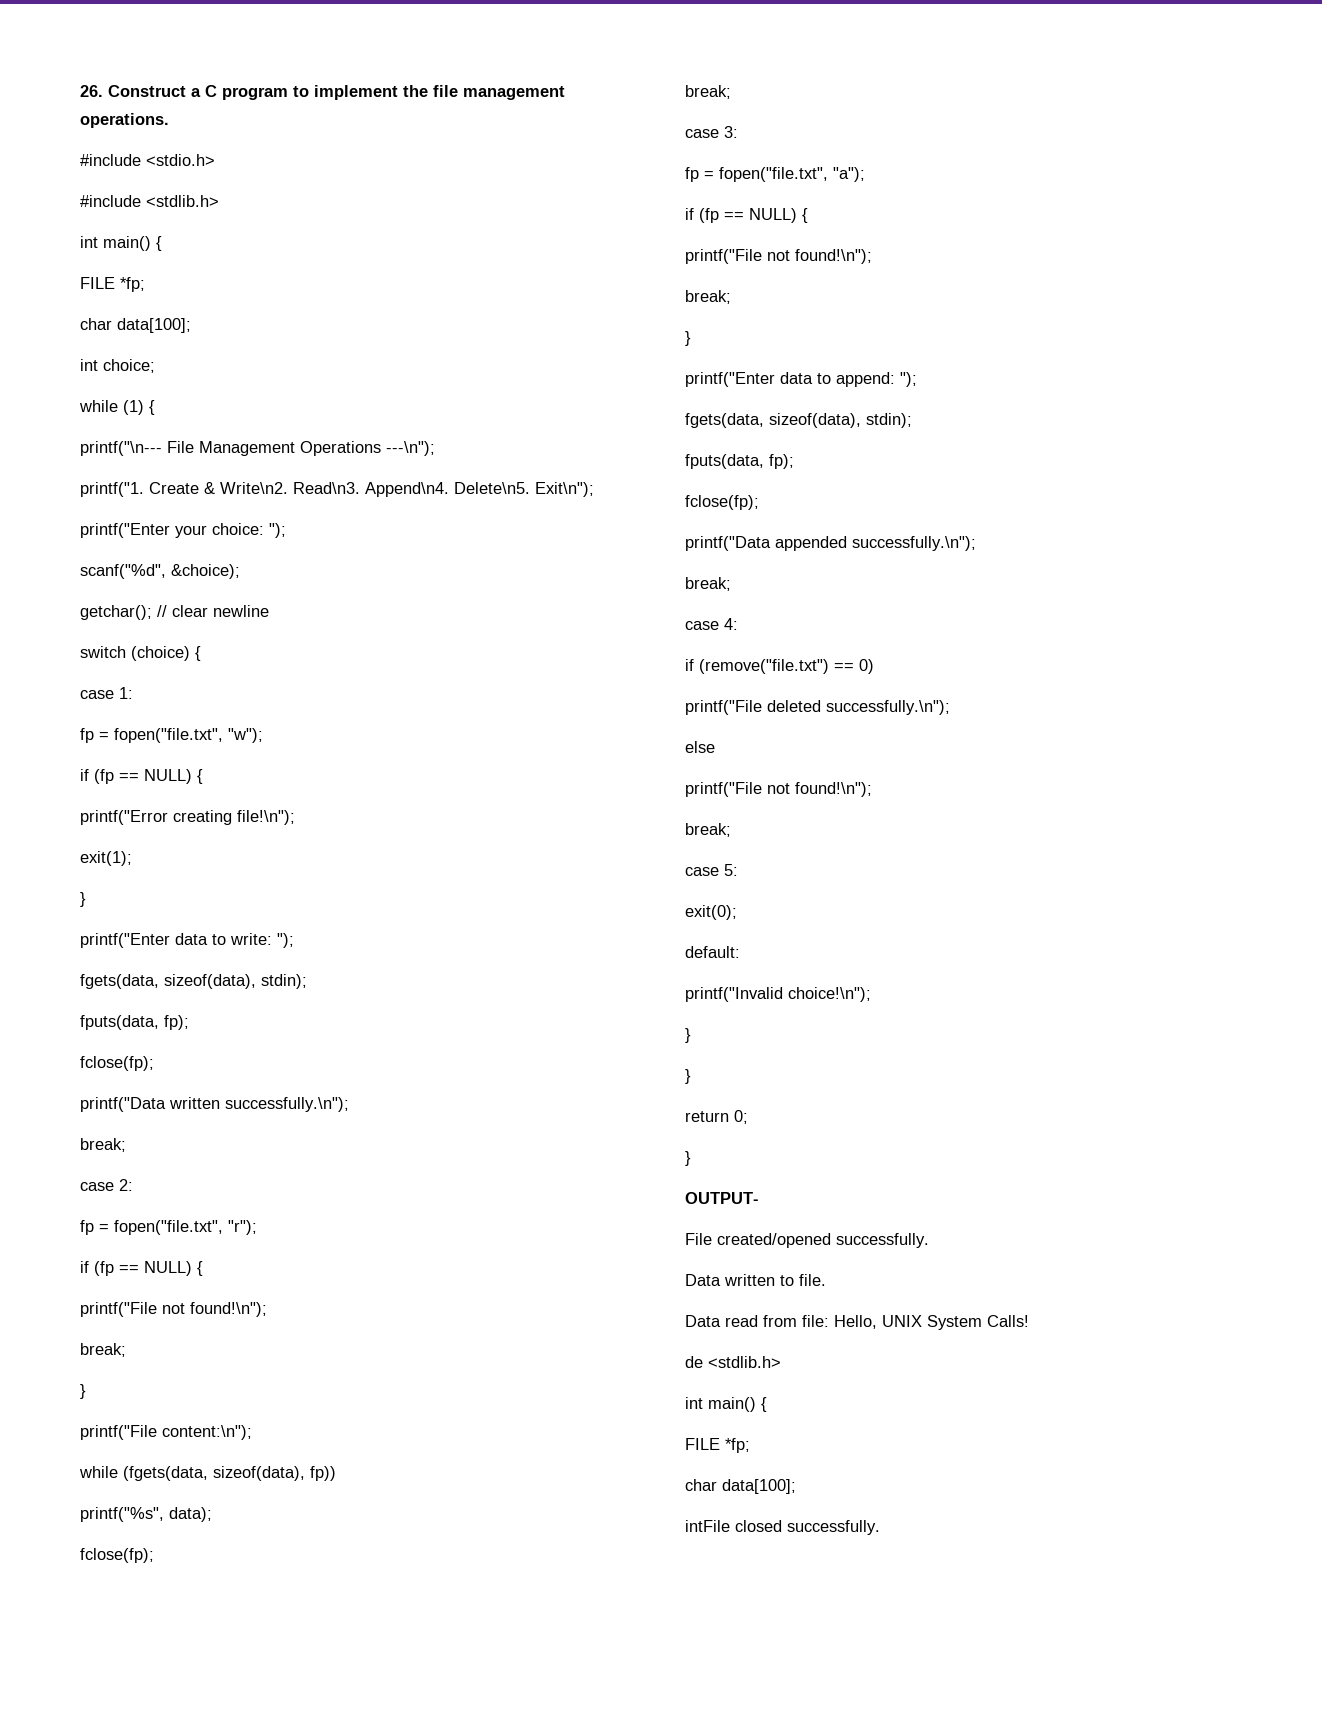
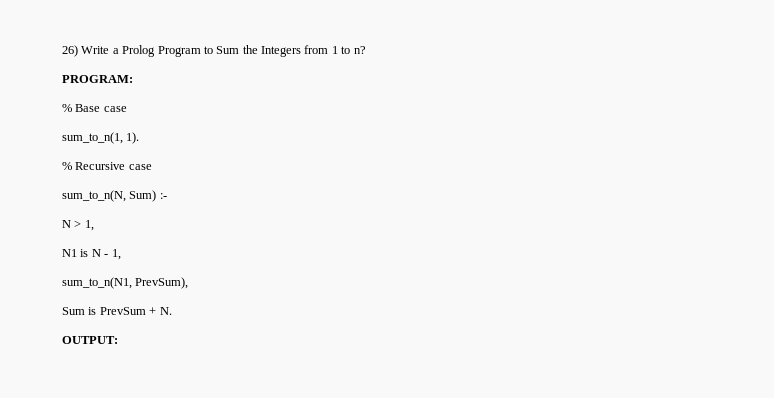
[80,85,565,100] [80,113,169,128] [80,154,215,166] [80,195,219,207] [80,236,162,251] [80,277,145,292] [80,318,191,333] [80,359,155,373] [79,400,155,415] [80,441,435,456] [80,482,594,497] [80,523,286,538] [80,564,240,579] [80,605,269,620] [80,646,201,661] [80,687,133,699] [80,728,263,743] [80,769,203,784] [80,810,295,825] [80,851,132,866] [80,892,86,907] [80,933,294,948] [80,974,307,989] [80,1015,189,1030] [80,1056,154,1071] [80,1097,349,1112] [80,1138,126,1152] [80,1179,133,1191] [80,1220,257,1235] [80,1261,203,1276] [80,1302,267,1317] [80,1343,126,1357] [80,1384,86,1399] [80,1425,252,1440] [79,1466,336,1481] [80,1507,212,1522] [80,1548,154,1563] [685,85,731,99] [685,126,738,138] [685,167,865,182] [685,208,808,223] [685,249,872,264] [685,290,731,304] [685,331,691,346] [685,372,917,387] [685,413,912,428] [685,454,794,469] [685,495,759,510] [685,536,976,551] [685,577,731,591] [685,618,738,630] [685,659,874,674] [685,700,950,715] [685,741,715,753] [685,782,872,797] [685,823,731,837] [685,864,738,876] [685,905,737,920] [685,946,740,958] [685,987,871,1002] [685,1028,691,1043] [685,1069,691,1084] [685,1110,748,1124] [685,1151,691,1166] [685,1192,759,1204] [685,1233,929,1248] [685,1274,826,1286] [685,1315,1029,1330] [685,1356,781,1368] [685,1397,767,1412] [685,1438,750,1453] [685,1479,796,1494] [685,1520,880,1535] 26. Construct a C program to implement the file management operations. // #include <stdio.h> // #include <stdlib.h> // int main() { // FILE *fp; // char data[100]; // int choice; // while (1) { // printf("\n--- File Management Operations ---\n"); // printf("1. Create & Write\n2. Read\n3. Append\n4. Delete\n5. Exit\n"); // printf("Enter your choice: "); // scanf("%d", &choice); // getchar(); // clear newline // switch (choice) { // case 1: // fp = fopen("file.txt", "w"); // if (fp == NULL) { // printf("Error creating file!\n"); // exit(1); // } // printf("Enter data to write: "); // fgets(data, sizeof(data), stdin); // fputs(data, fp); // fclose(fp); // printf("Data written successfully.\n"); // break; // case 2: // fp = fopen("file.txt", "r"); // if (fp == NULL) { // printf("File not found!\n"); // break; // } // printf("File content:\n"); // while (fgets(data, sizeof(data), fp)) // printf("%s", data); // fclose(fp); // break; // case 3: // fp = fopen("file.txt", "a"); // if (fp == NULL) { // printf("File not found!\n"); // break; // } // printf("Enter data to append: "); // fgets(data, sizeof(data), stdin); // fputs(data, fp); // fclose(fp); // printf("Data appended successfully.\n"); // break; // case 4: // if (remove("file.txt") == 0) // printf("File deleted successfully.\n"); // else // printf("File not found!\n"); // break; // case 5: // exit(0); // default: // printf("Invalid choice!\n"); // } // } // return 0; // } // OUTPUT- // File created/opened successfully. // Data written to file. // Data read from file: Hello, UNIX System Calls! // de <stdlib.h> // int main() { // FILE *fp; // char data[100]; // intFile closed successfully. -> [62,45,366,57] [62,75,133,83] [62,104,127,112] [62,132,140,144] [62,162,152,170] [62,190,167,202] [62,220,94,231] [62,249,121,260] [62,277,189,289] [62,307,172,315] [62,336,118,344] 26) Write a Prolog Program to Sum the Integers from 1 to n? // PROGRAM: // % Base case // sum_to_n(1, 1). // % Recursive case // sum_to_n(N, Sum) :- // N > 1, // N1 is N - 1, // sum_to_n(N1, PrevSum), // Sum is PrevSum + N. // OUTPUT:

